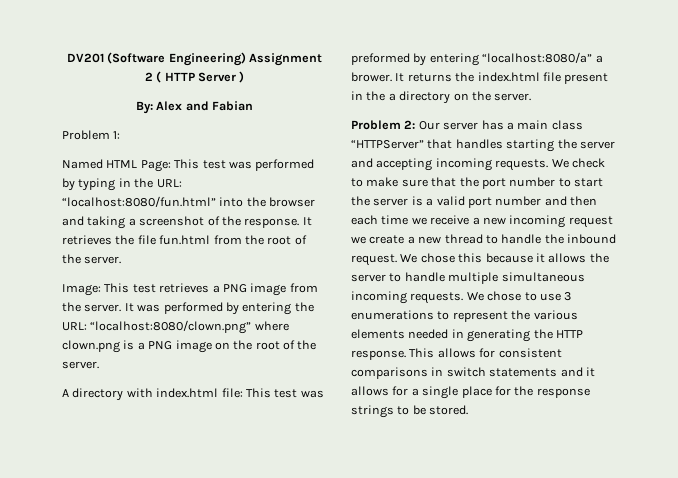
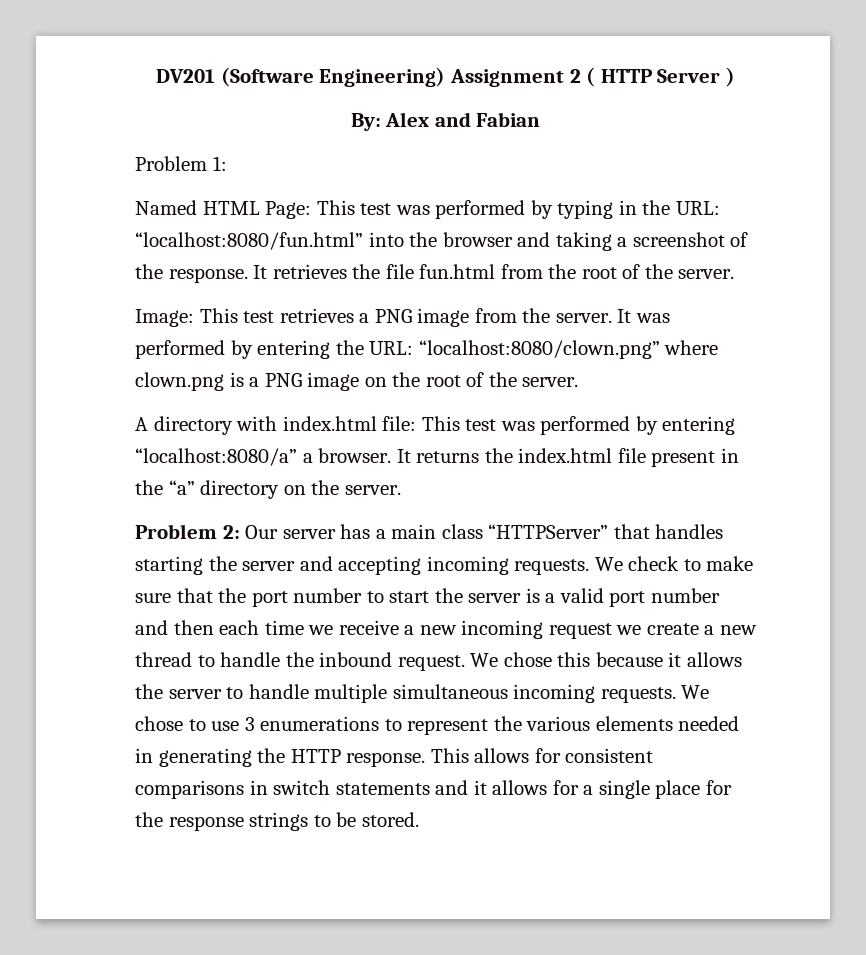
[351,53,410,65] preformed -> [540,416,631,435] performed
[351,72,392,82] brower. -> [318,448,392,463] browser.
[388,93,396,101] a -> [168,480,195,495] “a”

